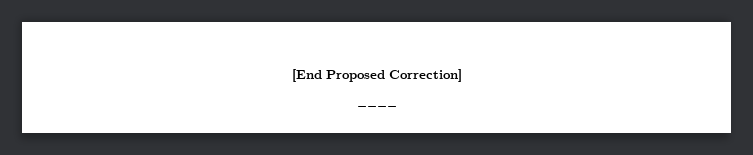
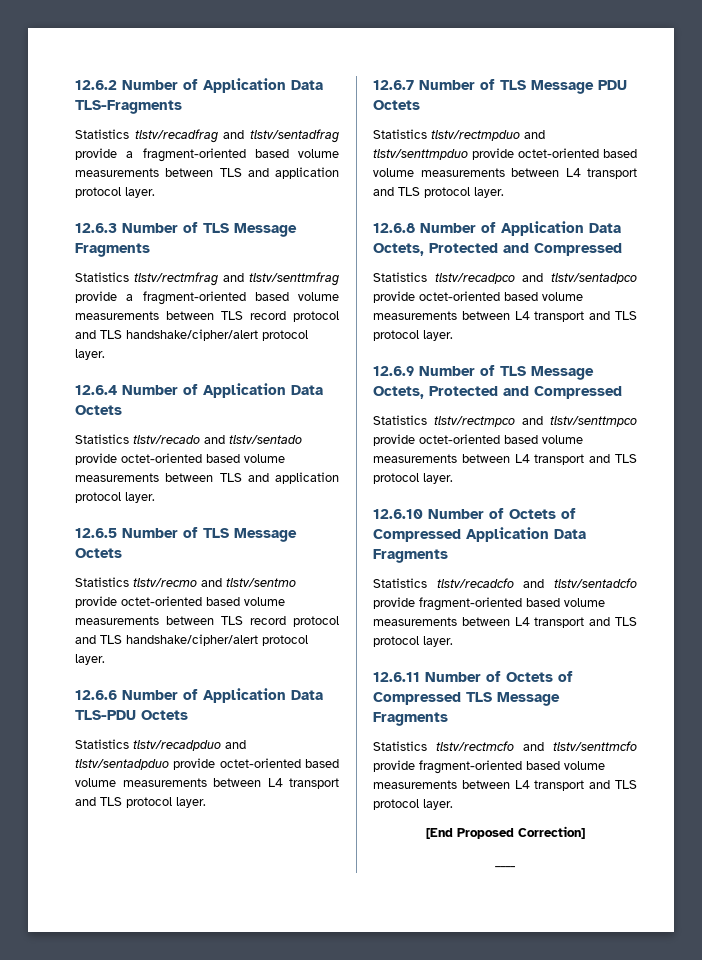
(291, 75) none -> [75,78,323,93] [75,100,182,114] [75,129,339,143] [75,148,339,162] [75,167,339,179] [75,187,155,198] [75,222,297,237] [75,243,150,257] [75,272,339,286] [75,291,339,305] [75,311,339,322] [75,329,308,341] [75,349,105,360] [75,383,323,398] [75,405,122,415] [75,434,302,444] [75,453,285,465] [75,472,339,484] [75,492,155,503] [75,527,297,542] [75,548,122,558] [75,577,296,587] [75,596,285,608] [75,616,339,627] [75,634,308,646] [75,654,105,665] [75,688,323,703] [75,710,188,720] [75,739,246,751] [75,758,339,770] [75,778,339,789] [75,797,206,808] [373,79,627,94] [373,100,420,110] [373,129,545,141] [373,148,637,160] [373,168,637,179] [373,187,504,198] [373,221,621,236] [373,243,622,256] [373,272,637,284] [373,291,583,303] [373,311,637,322] [373,330,453,341] [373,365,594,380] [373,386,622,399] [373,415,637,427] [373,434,583,446] [373,454,637,465] [373,473,453,484] [373,508,576,519] [373,527,586,542] [373,549,448,563] [373,578,637,588] [373,597,605,611] [373,617,637,628] [373,636,453,647] [373,671,573,682] [373,692,560,706] [373,712,448,726] [373,741,637,751] [373,760,605,774] [373,780,637,791] [373,799,453,810] 12.6.2 Number of Application Data TLS-Fragments // Statistics tlstv/recadfrag and tlstv/sentadfrag provide a fragment-oriented based volume measurements between TLS and application protocol layer. // 12.6.3 Number of TLS Message Fragments // Statistics tlstv/rectmfrag and tlstv/senttmfrag provide a fragment-oriented based volume measurements between TLS record protocol and TLS handshake/cipher/alert protocol layer. // 12.6.4 Number of Application Data Octets // Statistics tlstv/recado and tlstv/sentado provide octet-oriented based volume measurements between TLS and application protocol layer. // 12.6.5 Number of TLS Message Octets // Statistics tlstv/recmo and tlstv/sentmo provide octet-oriented based volume measurements between TLS record protocol and TLS handshake/cipher/alert protocol layer. // 12.6.6 Number of Application Data TLS-PDU Octets // Statistics tlstv/recadpduo and tlstv/sentadpduo provide octet-oriented based volume measurements between L4 transport and TLS protocol layer. // 12.6.7 Number of TLS Message PDU Octets // Statistics tlstv/rectmpduo and tlstv/senttmpduo provide octet-oriented based volume measurements between L4 transport and TLS protocol layer. // 12.6.8 Number of Application Data Octets, Protected and Compressed // Statistics tlstv/recadpco and tlstv/sentadpco provide octet-oriented based volume measurements between L4 transport and TLS protocol layer. // 12.6.9 Number of TLS Message Octets, Protected and Compressed // Statistics tlstv/rectmpco and tlstv/senttmpco provide octet-oriented based volume measurements between L4 transport and TLS protocol layer. // 12.6.10 Number of Octets of Compressed Application Data Fragments // Statistics tlstv/recadcfo and tlstv/sentadcfo provide fragment-oriented based volume measurements between L4 transport and TLS protocol layer. // 12.6.11 Number of Octets of Compressed TLS Message Fragments // Statistics tlstv/rectmcfo and tlstv/senttmcfo provide fragment-oriented based volume measurements between L4 transport and TLS protocol layer. //

